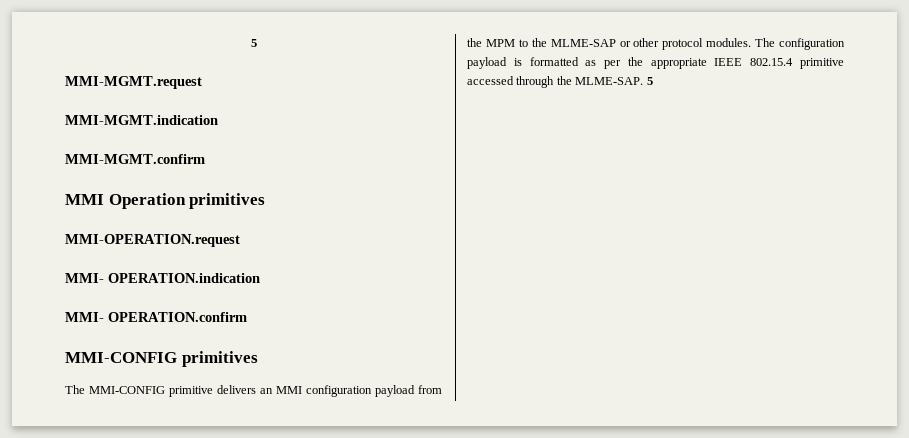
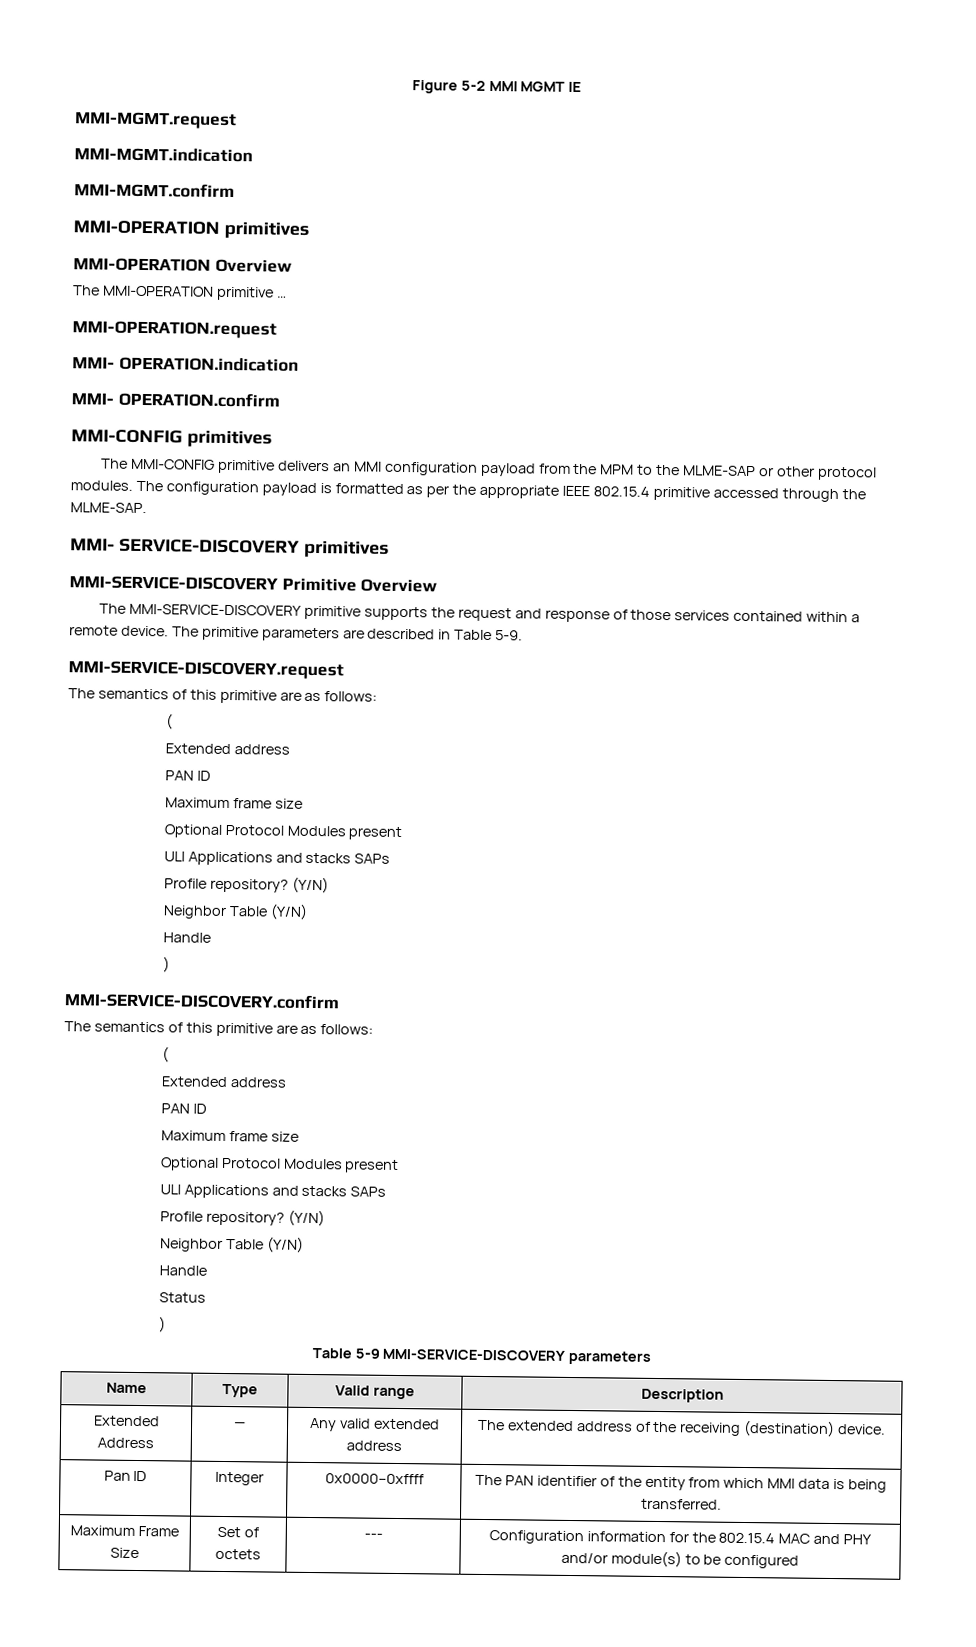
[250,39,257,47] 5 -> [411,80,582,94] Figure 5-2 MMI MGMT IE
[65,193,266,209] MMI Operation primitives -> [73,220,309,239] [73,257,292,273] [73,285,287,301] MMI-OPERATION primitives // MMI-OPERATION Overview // The MMI-OPERATION primitive …
[646,77,653,85] 5 -> [70,538,389,558] [69,575,438,593] [99,603,861,623] [69,625,524,642] [68,660,344,680] [68,688,378,704] [165,713,173,730] [164,743,290,755] [164,770,211,781] [164,797,303,809] [163,824,403,841] [163,851,391,866] [163,876,329,894] [162,903,308,920] [162,932,211,943] [162,956,170,973] [64,992,340,1010] [64,1021,374,1037] [161,1046,169,1063] [160,1076,287,1088] [160,1103,207,1114] [160,1130,299,1142] [159,1157,400,1173] [159,1184,387,1199] [159,1209,325,1227] [159,1236,304,1253] [158,1265,207,1276] [158,1292,206,1303] [158,1316,166,1333] [311,1348,652,1365] [106,1382,147,1394] [222,1383,258,1398] [335,1385,415,1400] [640,1388,724,1403] [93,1415,160,1427] [97,1437,154,1449] [234,1422,246,1428] [309,1417,440,1432] [346,1440,402,1452] [477,1419,887,1438] [103,1470,148,1482] [214,1471,264,1486] [324,1473,424,1485] [474,1474,888,1493] [640,1498,722,1510] [70,1525,179,1537] [110,1547,139,1559] [217,1526,259,1538] [215,1548,261,1560] [363,1533,383,1539] [488,1530,873,1545] [560,1550,800,1569] // MMI- SERVICE-DISCOVERY primitives // MMI-SERVICE-DISCOVERY Primitive Overview // The MMI-SERVICE-DISCOVERY primitive supports the request and response of those services contained within a remote device. The primitive parameters are described in Table 5-9. // MMI-SERVICE-DISCOVERY.request // The semantics of this primitive are as follows: // ( // Extended address // PAN ID // Maximum frame size // Optional Protocol Modules present // ULI Applications and stacks SAPs // Profile repository? (Y/N) // Neighbor Table (Y/N) // Handle // ) // MMI-SERVICE-DISCOVERY.confirm // The semantics of this primitive are as follows: // ( // Extended address // PAN ID // Maximum frame size // Optional Protocol Modules present // ULI Applications and stacks SAPs // Profile repository? (Y/N) // Neighbor Table (Y/N) // Handle // Status // ) // Table 5-9 MMI-SERVICE-DISCOVERY parameters // Name | Type | Valid range | Description // Extended Address | — | Any valid extended address | The extended address of the receiving (destination) device. // Pan ID | Integer | 0x0000–0xffff | The PAN identifier of the entity from which MMI data is being transferred. // Maximum Frame Size | Set of octets | --- | Configuration information for the 802.15.4 MAC and PHY and/or module(s) to be configured

